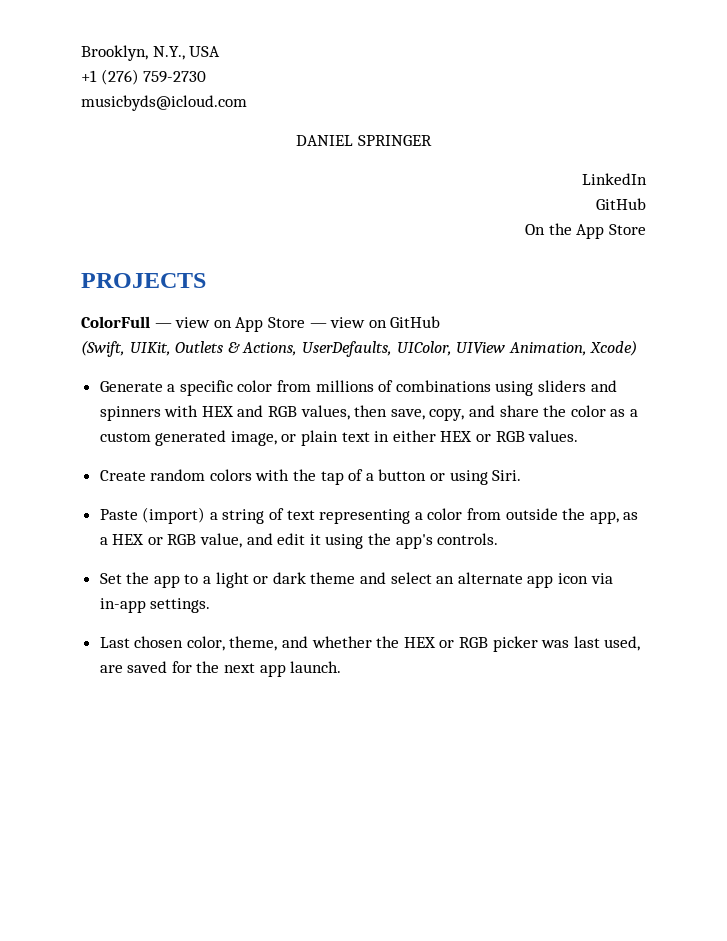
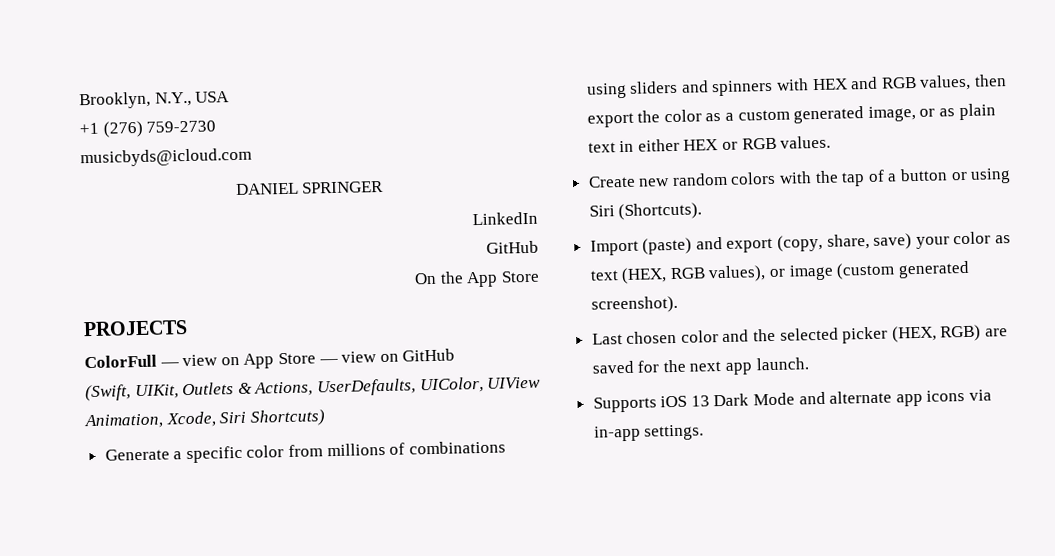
[590,340,638,356] Xcode) -> [165,409,325,428] Xcode, Siri Shortcuts)
[390,405,539,421] save, copy, and share -> [586,112,634,128] export
(297, 438) none -> [939,108,956,117] as
(146, 475) none -> [638,178,671,187] new
[492,470,522,481] [99,507,639,524] [99,533,499,549] [99,572,613,588] [99,598,211,613] [99,636,641,652] Siri. // Paste (import) a string of text representing a color from outside the app, as a HEX or RGB value, and edit it using the app's controls. // Set the app to a light or dark theme and select an alternate app icon via in-app settings. // Last chosen color, theme, and whether the HEX or RGB picker was last used, -> [588,202,703,221] [589,231,1012,256] [589,260,970,285] [590,295,678,314] [591,324,982,345] Siri (Shortcuts). // Import (paste) and export (copy, share, save) your color as text (HEX, RGB values), or image (custom generated screenshot). // Last chosen color and the selected picker (HEX, RGB)
(342, 667) none -> [592,389,993,413] [593,424,705,442] // Supports iOS 13 Dark Mode and alternate app icons via in-app settings.

